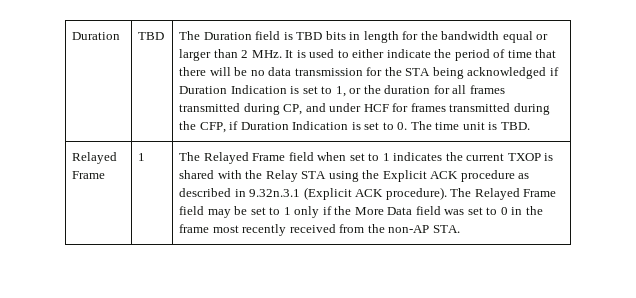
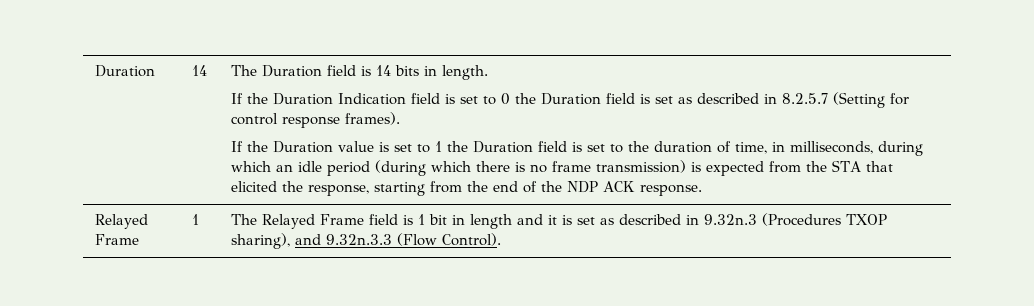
[138,32,165,40] TBD -> [191,65,207,76] 14
[296,32,323,40] TBD -> [375,65,391,76] 14
[363,31,549,43] [179,49,557,61] [179,67,559,79] [179,85,505,97] [179,103,550,115] [179,121,530,133] length for the bandwidth equal or larger than 2 MHz. It is used to either indicate the period of time that there will be no data transmission for the STA being acknowledged if Duration Indication is set to 1, or the duration for all frames transmitted during CP, and under HCF for frames transmitted during the CFP, if Duration Indication is set to 0. The time unit is TBD. -> [441,65,488,80] [230,92,909,108] [230,112,400,128] [230,141,923,156] [230,160,893,176] [230,181,702,196] length. // If the Duration Indication field is set to 0 the Duration field is set as described in 8.2.5.7 (Setting for control response frames). // If the Duration value is set to 1 the Duration field is set to the duration of time, in milliseconds, during which an idle period (during which there is no frame transmission) is expected from the STA that elicited the response, starting from the end of the NDP ACK response.
[317,152,554,161] [179,170,530,182] [179,187,557,200] [179,206,543,218] [179,224,460,236] when set to 1 indicates the current TXOP is shared with the Relay STA using the Explicit ACK procedure as described in 9.32n.3.1 (Explicit ACK procedure). The Relayed Frame field may be set to 1 only if the More Data field was set to 0 in the frame most recently received from the non-AP STA. -> [402,213,887,229] [230,233,501,249] is 1 bit in length and it is set as described in 9.32n.3 (Procedures TXOP sharing), and 9.32n.3.3 (Flow Control).

